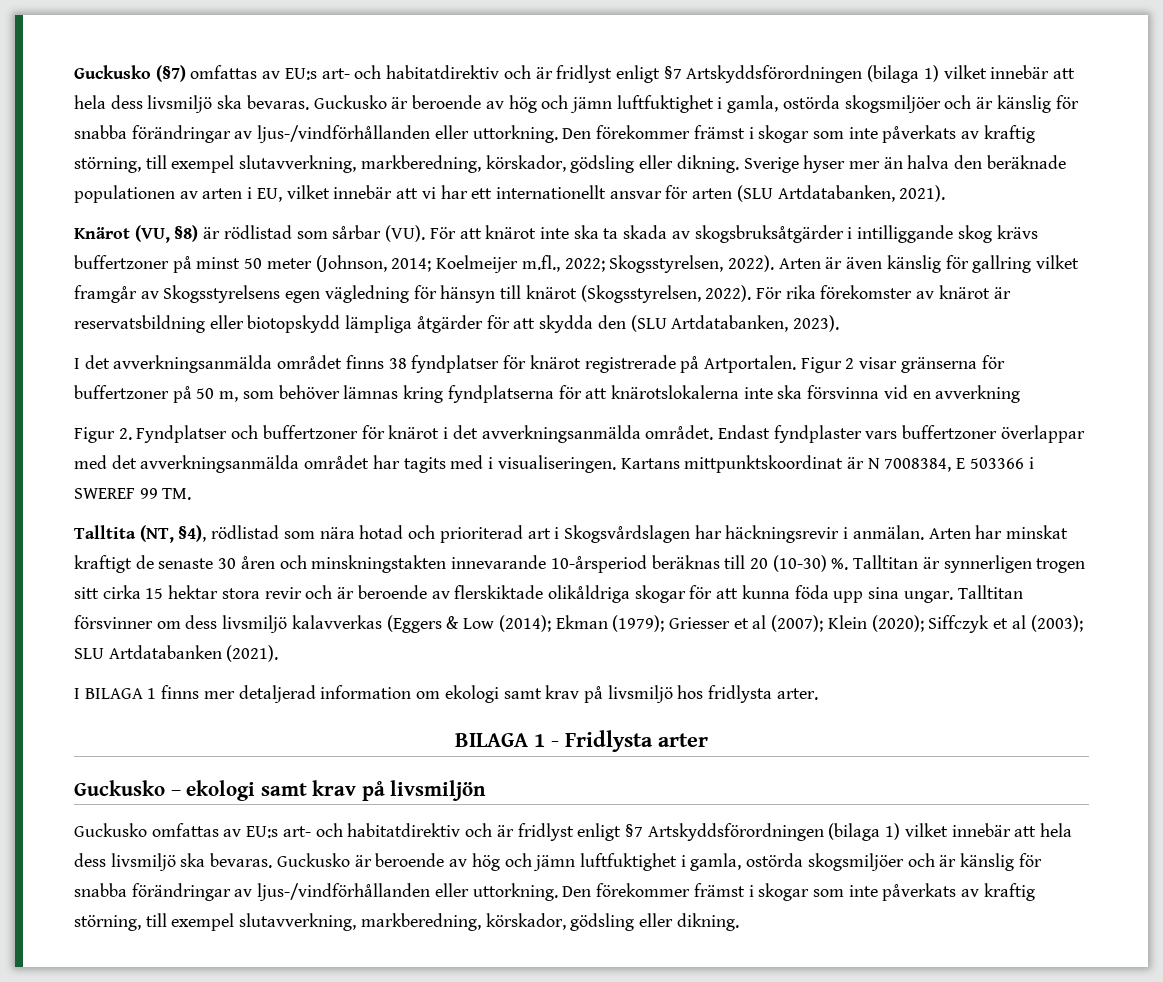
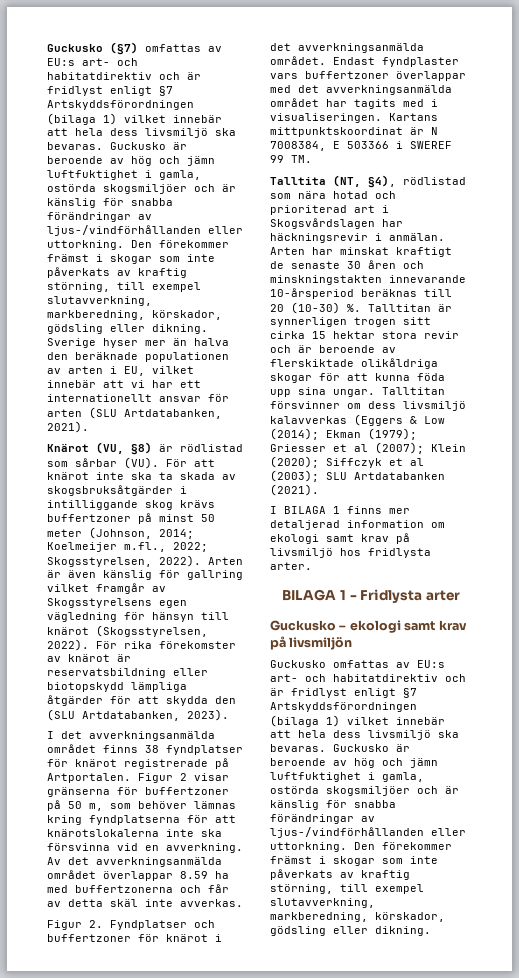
[935,385,1021,403] avverkning -> [166,843,243,853] [47,857,222,867] [47,870,229,881] [47,884,229,893] [47,899,243,907] avverkning. Av det avverkningsanmälda området överlappar 8.59 ha med buffertzonerna och får av detta skäl inte avverkas.

